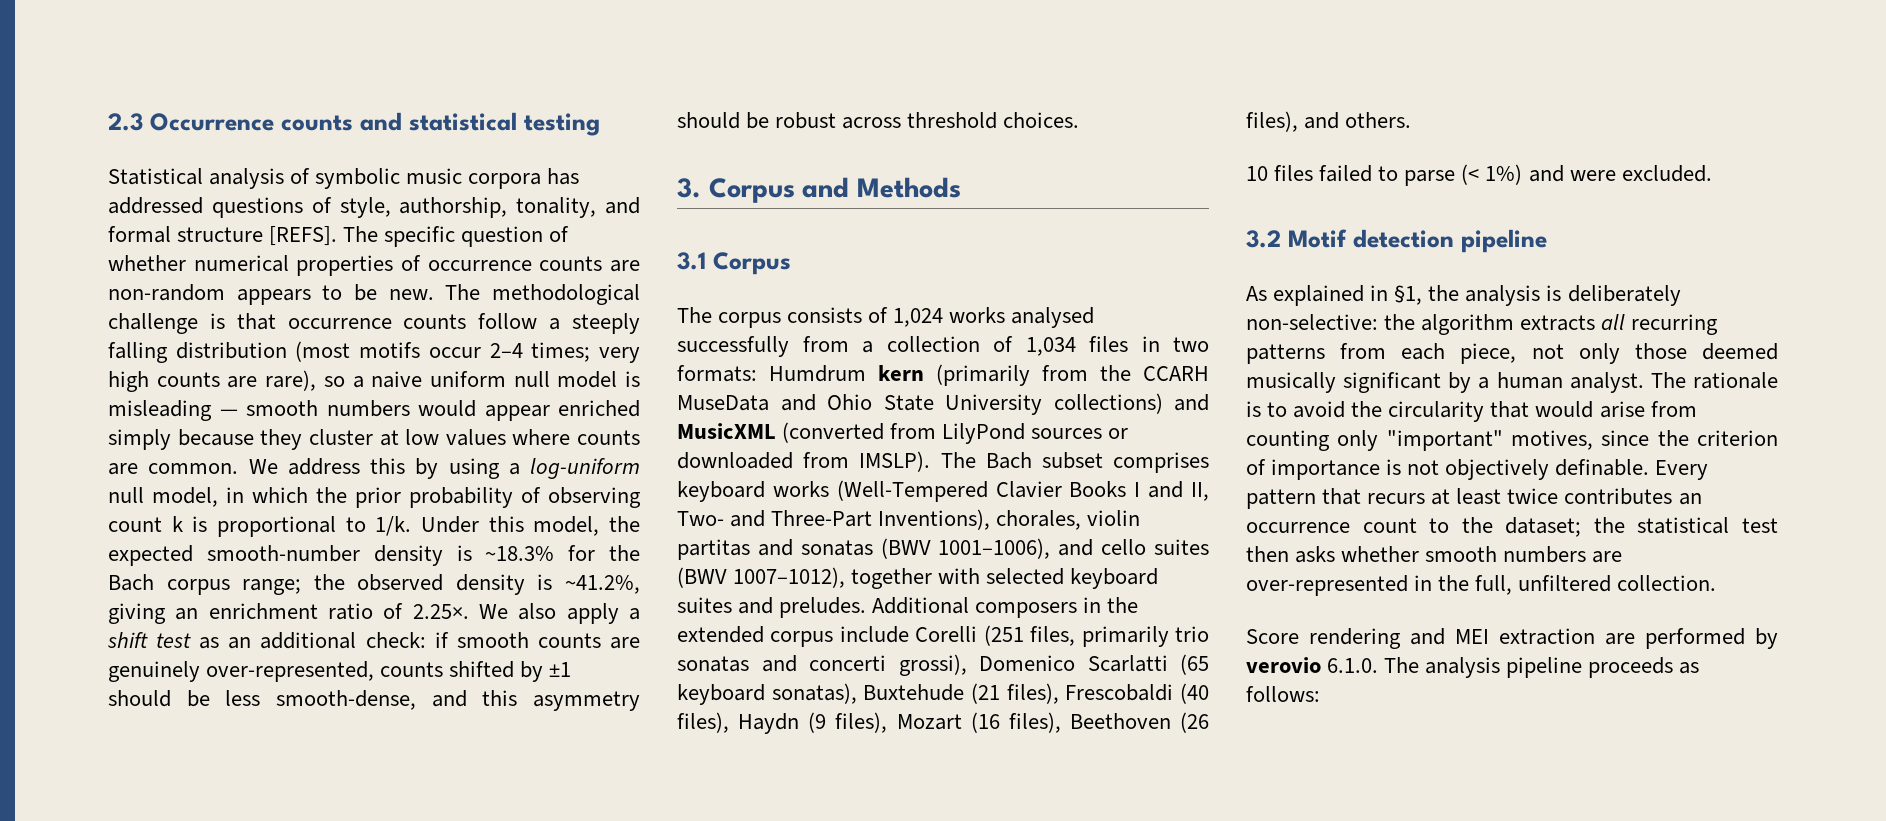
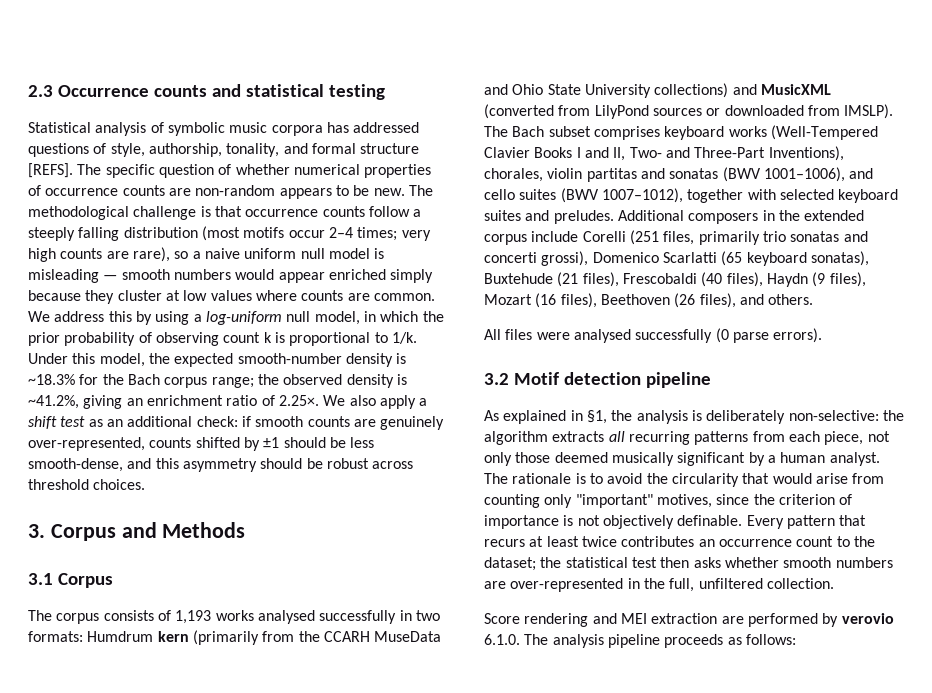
[893,308,944,327] 1,024 -> [175,610,212,624] 1,193
[802,336,1128,356] from a collection of 1,034 files -> (397, 617) none
[1246,164,1712,186] 10 files failed to parse (< 1%) and were excluded. -> [484,328,823,343] All files were analysed successfully (0 parse errors).

